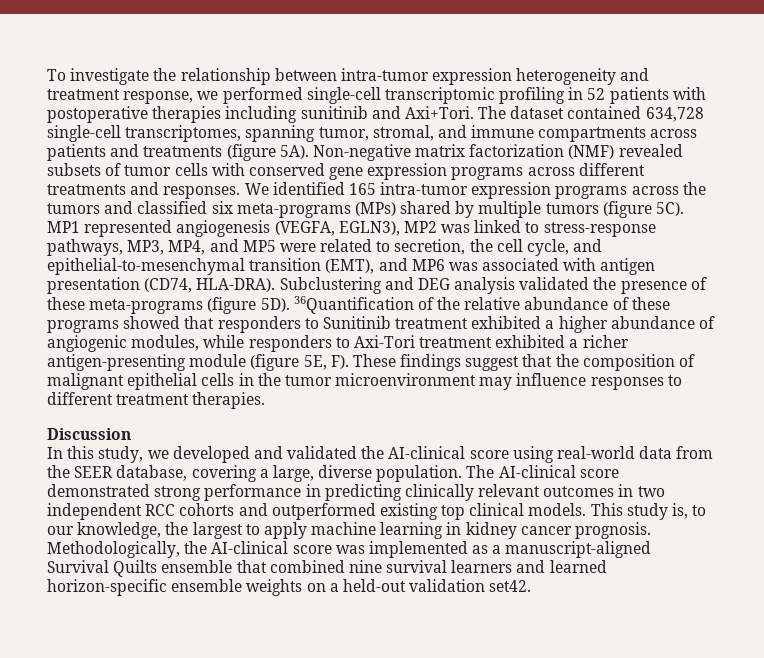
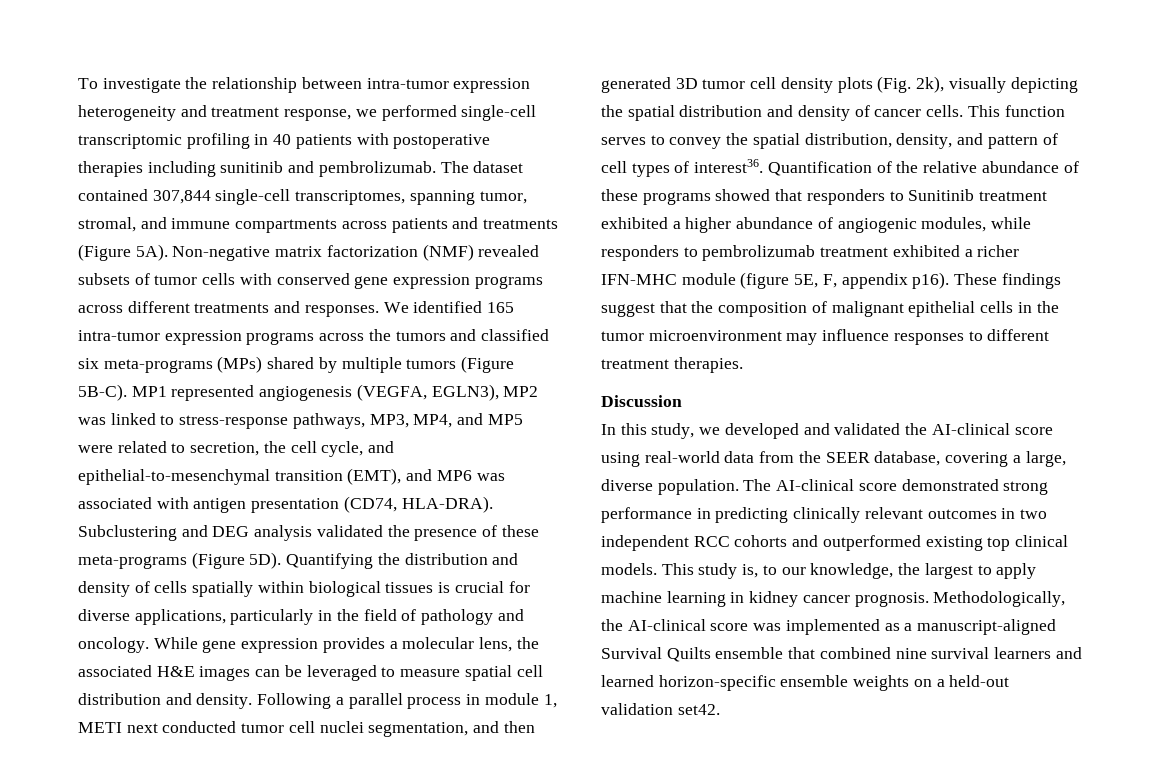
[587,88,606,100] 52 -> [273,134,292,145] 40
[404,106,474,119] Axi+Tori. -> [318,161,436,177] pembrolizumab.
[645,107,704,122] 634,728 -> [152,190,211,204] 307,844
[226,144,276,161] (figure -> [78,244,131,261] (Figure
[602,201,685,218] (figure 5C). -> [461,356,515,373] [78,384,127,401] (Figure 5B-C).
[207,296,414,314] (figure 5D). 36Quantification -> [191,552,519,569] [78,581,530,597] [78,609,524,625] [78,637,539,653] [78,665,543,681] [78,693,557,709] [78,721,535,737] [601,76,1078,93] [601,105,1065,121] [601,133,1058,149] [601,159,872,177] (Figure 5D). Quantifying the distribution and density of cells spatially within biological tissues is crucial for diverse applications, particularly in the field of pathology and oncology. While gene expression provides a molecular lens, the associated H&E images can be leveraged to measure spatial cell distribution and density. Following a parallel process in module 1, METI next conducted tumor cell nuclei segmentation, and then generated 3D tumor cell density plots (Fig. 2k), visually depicting the spatial distribution and density of cancer cells. This function serves to convey the spatial distribution, density, and pattern of cell types of interest36. Quantification
[353,335,415,348] Axi-Tori -> [702,245,816,261] pembrolizumab
[47,354,186,371] antigen-presenting -> [601,274,677,285] IFN-MHC
[330,355,349,369] F). -> [822,272,950,289] F, appendix p16).

